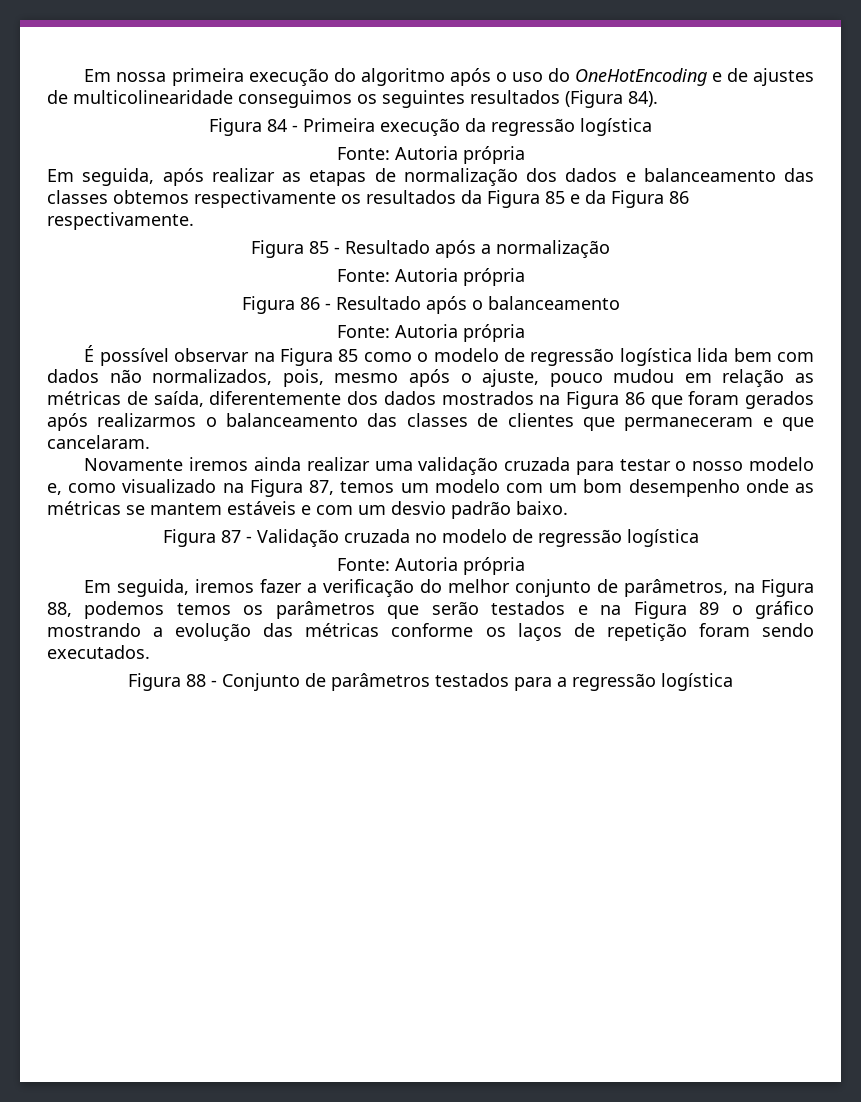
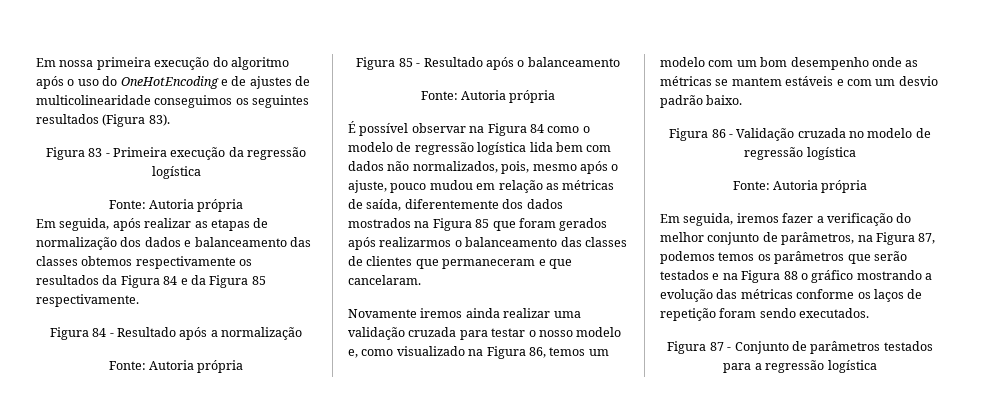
[628,91,658,107] [209,118,287,136] 84). // Figura 84 -> [148,114,170,126] [45,147,103,160] 83). // Figura 83
[545,191,565,204] 85 -> [163,276,178,285] 84
[669,191,689,204] 86 -> [251,276,266,285] 85
[309,241,329,254] 85 -> [92,328,107,337] 84
[299,297,320,310] 86 -> [398,58,413,67] 85
[338,349,359,362] 85 -> [529,124,544,133] 84
[624,392,645,405] 86 -> [475,219,490,228] 85
[309,480,335,495] 87, -> [528,347,546,358] 86,
[220,530,241,543] 87 -> [711,129,726,138] 86
[47,602,72,617] 88, -> [918,233,936,244] 87,
[699,602,720,615] 89 -> [783,271,798,280] 88
[186,674,206,687] 88 -> [709,342,724,351] 87

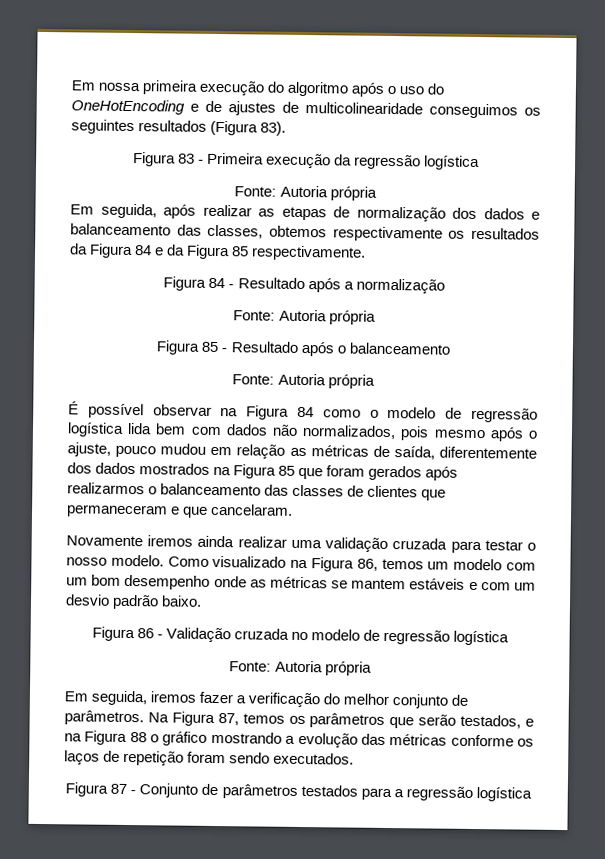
[36,256,78,266] classes -> [207,224,264,239] classes,
[501,161,530,174] pois, -> [400,426,430,441] pois
[576,327,622,337] [348,349,394,358] modelo e, como -> [110,554,209,567] modelo. Como
[781,232,873,245] parâmetros, na -> [64,710,169,726] parâmetros. Na
[660,251,715,264] podemos -> (239, 719) none
[660,270,709,280] testados -> [460,714,522,729] testados,

